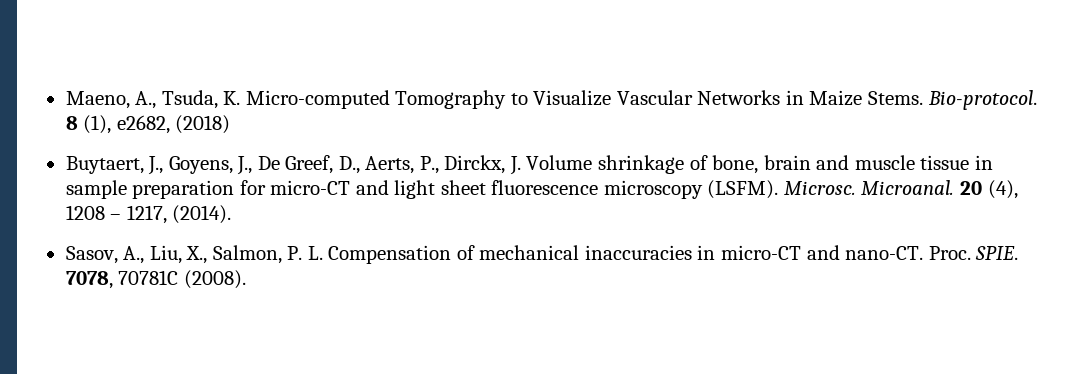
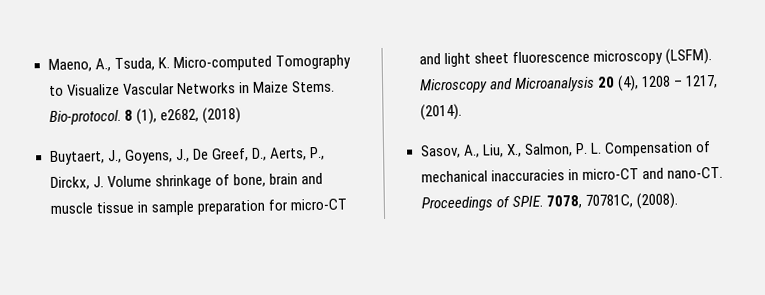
[783,180,955,195] Microsc. Microanal. -> [418,76,595,94] Microscopy and Microanalysis
[928,246,971,260] Proc. -> [420,196,510,212] Proceedings of
[118,270,179,285] 70781C -> [584,194,633,208] 70781C,

